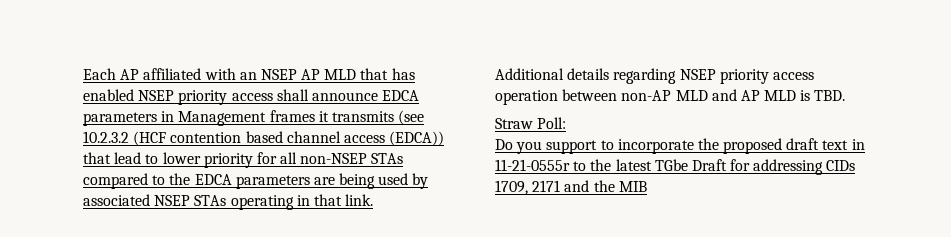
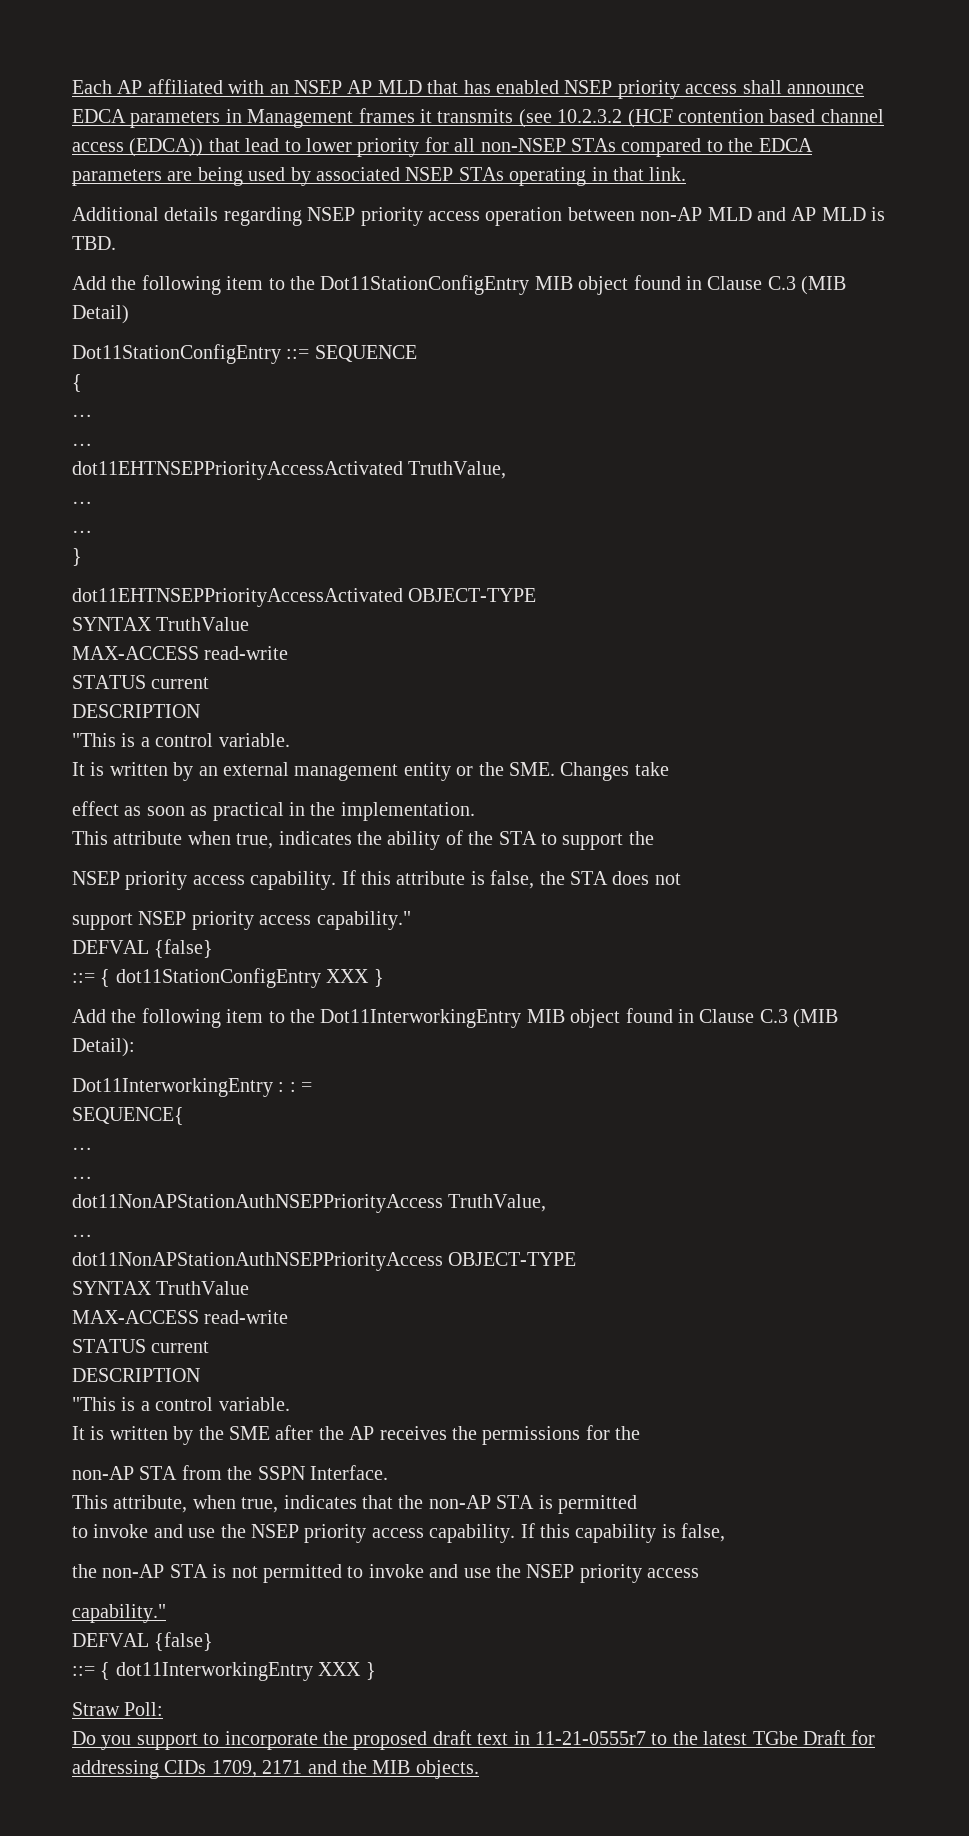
(846, 95) none -> [72,275,847,295] [72,305,129,324] [72,344,417,364] [72,374,82,392] [72,414,92,417] [72,443,92,446] [72,461,507,480] [72,501,92,504] [72,530,92,533] [72,548,82,566] [72,588,537,607] [72,617,250,631] [72,646,289,660] [72,675,210,689] [72,704,200,718] [72,733,290,747] [72,762,669,781] [72,801,475,821] [72,830,654,850] [72,870,681,890] [72,911,411,930] [72,939,214,958] [72,968,384,988] [72,1008,839,1028] [72,1038,135,1057] [72,1078,313,1097] [72,1107,184,1125] [72,1147,92,1150] [72,1176,92,1179] [72,1194,547,1213] [72,1234,92,1237] [72,1252,577,1271] [72,1281,250,1295] [72,1310,289,1324] [72,1339,210,1353] [72,1368,200,1382] [72,1397,290,1411] [72,1425,641,1445] [72,1465,388,1480] [72,1495,637,1514] [72,1523,726,1543] [72,1564,700,1583] [72,1604,166,1623] [72,1632,214,1651] [72,1662,376,1681] // Add the following item to the Dot11StationConfigEntry MIB object found in Clause C.3 (MIB Detail) // Dot11StationConfigEntry ::= SEQUENCE // { // … // … // dot11EHTNSEPPriorityAccessActivated TruthValue, // … // … // } // dot11EHTNSEPPriorityAccessActivated OBJECT-TYPE // SYNTAX TruthValue // MAX-ACCESS read-write // STATUS current // DESCRIPTION // "This is a control variable. // It is written by an external management entity or the SME. Changes take // effect as soon as practical in the implementation. // This attribute when true, indicates the ability of the STA to support the // NSEP priority access capability. If this attribute is false, the STA does not // support NSEP priority access capability." // DEFVAL {false} // ::= { dot11StationConfigEntry XXX } // Add the following item to the Dot11InterworkingEntry MIB object found in Clause C.3 (MIB Detail): // Dot11InterworkingEntry : : = // SEQUENCE{ // … // … // dot11NonAPStationAuthNSEPPriorityAccess TruthValue, // … // dot11NonAPStationAuthNSEPPriorityAccess OBJECT-TYPE // SYNTAX TruthValue // MAX-ACCESS read-write // STATUS current // DESCRIPTION // "This is a control variable. // It is written by the SME after the AP receives the permissions for the // non-AP STA from the SSPN Interface. // This attribute, when true, indicates that the non-AP STA is permitted // to invoke and use the NSEP priority access capability. If this capability is false, // the non-AP STA is not permitted to invoke and use the NSEP priority access // capability." // DEFVAL {false} // ::= { dot11InterworkingEntry XXX }
[495,159,570,171] 11-21-0555r -> [534,1731,646,1745] 11-21-0555r7
(647, 186) none -> [415,1760,479,1779] objects.

